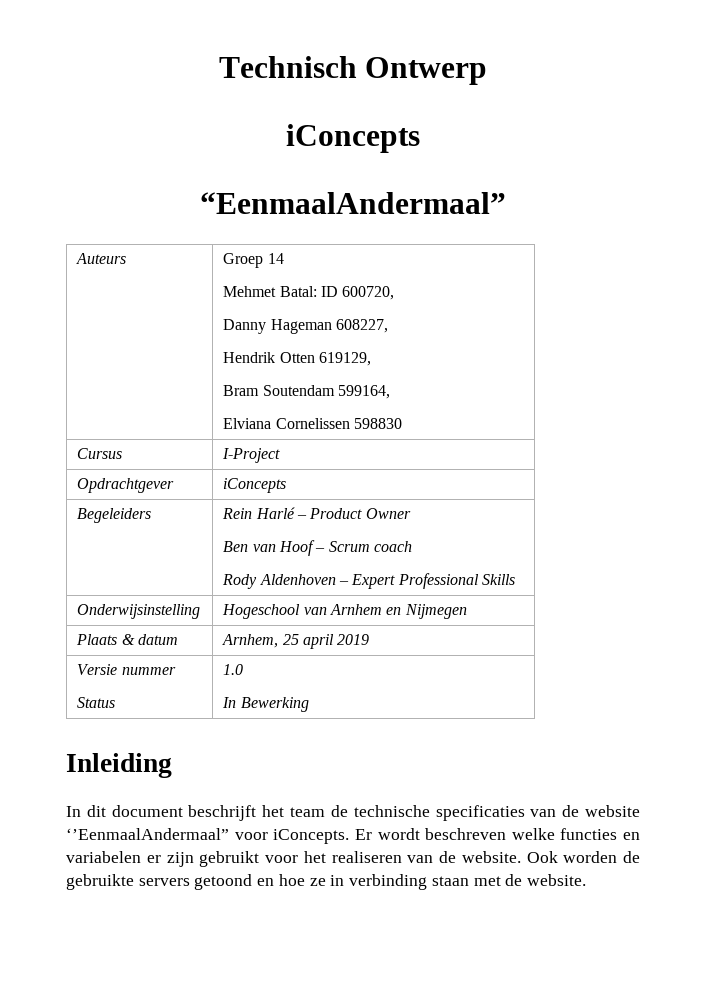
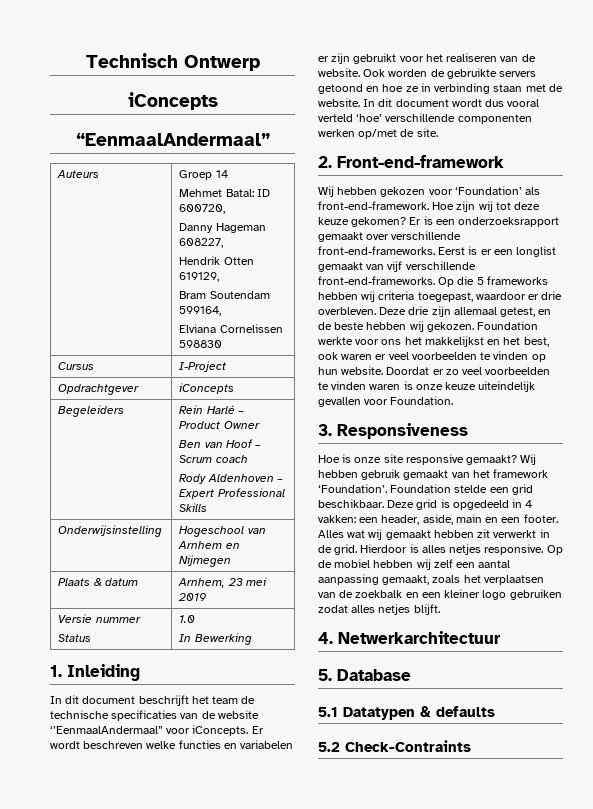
[282,634,335,649] 25 april -> [227,577,267,586] 23 mei
(309, 704) none -> [50,665,62,677] 1.
(586, 880) none -> [363,98,540,107] [318,113,532,124] [318,128,438,139] [318,155,504,168] [318,186,541,197] [318,201,541,212] [318,216,560,227] [318,231,462,242] [318,246,557,257] [318,261,476,272] [318,276,548,287] [318,291,563,302] [318,306,552,317] [318,321,539,332] [318,336,549,347] [318,351,546,362] [318,366,551,375] [318,381,536,392] [318,396,454,407] [318,423,468,439] [318,454,537,465] [318,469,549,480] [318,484,533,495] [318,499,533,510] [318,514,558,525] [318,529,550,540] [318,544,563,555] [318,559,511,570] [318,574,544,585] [318,589,562,600] [318,604,440,615] [318,631,501,644] [318,669,411,681] [318,706,495,720] [318,740,471,752] In dit document wordt dus vooral verteld ‘hoe’ verschillende componenten werken op/met de site. // 2. Front-end-framework // Wij hebben gekozen voor ‘Foundation’ als front-end-framework. Hoe zijn wij tot deze keuze gekomen? Er is een onderzoeksrapport gemaakt over verschillende front-end-frameworks. Eerst is er een longlist gemaakt van vijf verschillende front-end-frameworks. Op die 5 frameworks hebben wij criteria toegepast, waardoor er drie overbleven. Deze drie zijn allemaal getest, en de beste hebben wij gekozen. Foundation werkte voor ons het makkelijkst en het best, ook waren er veel voorbeelden te vinden op hun website. Doordat er zo veel voorbeelden te vinden waren is onze keuze uiteindelijk gevallen voor Foundation. // 3. Responsiveness // Hoe is onze site responsive gemaakt? Wij hebben gebruik gemaakt van het framework ‘Foundation’. Foundation stelde een grid beschikbaar. Deze grid is opgedeeld in 4 vakken: een header, aside, main en een footer. Alles wat wij gemaakt hebben zit verwerkt in de grid. Hierdoor is alles netjes responsive. Op de mobiel hebben wij zelf een aantal aanpassing gemaakt, zoals het verplaatsen van de zoekbalk en een kleiner logo gebruiken zodat alles netjes blijft. // 4. Netwerkarchitectuur // 5. Database // 5.1 Datatypen & defaults // 5.2 Check-Contraints

